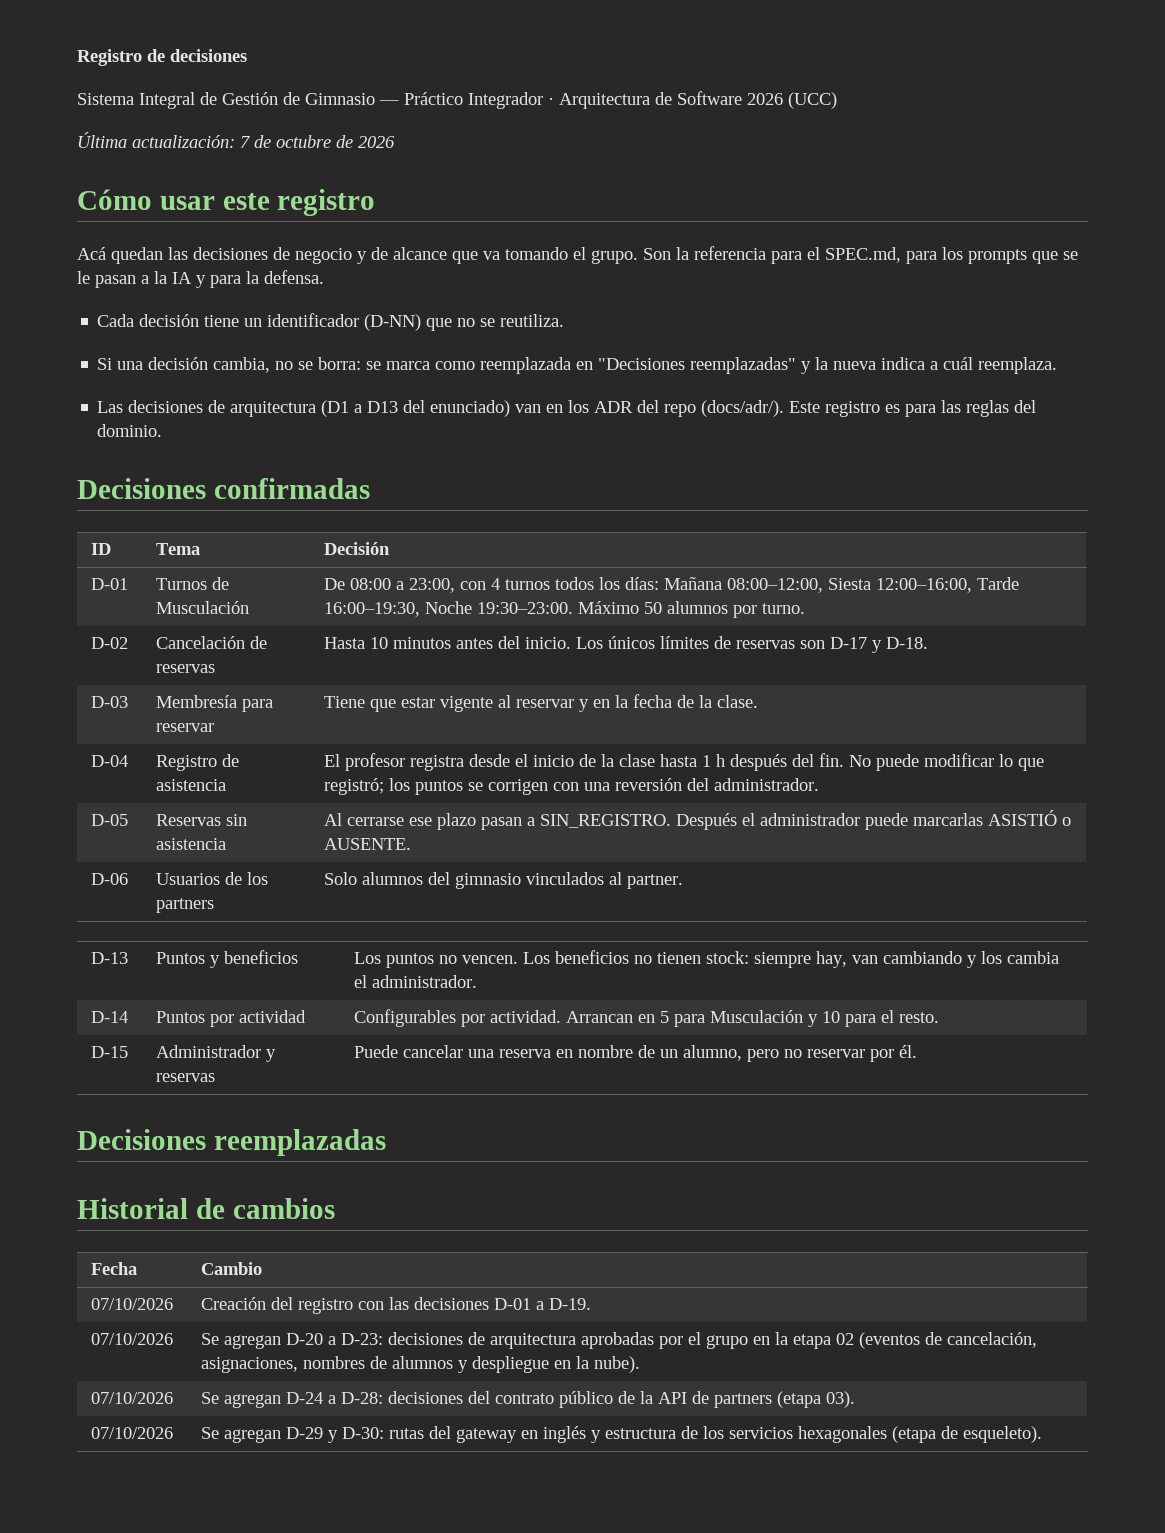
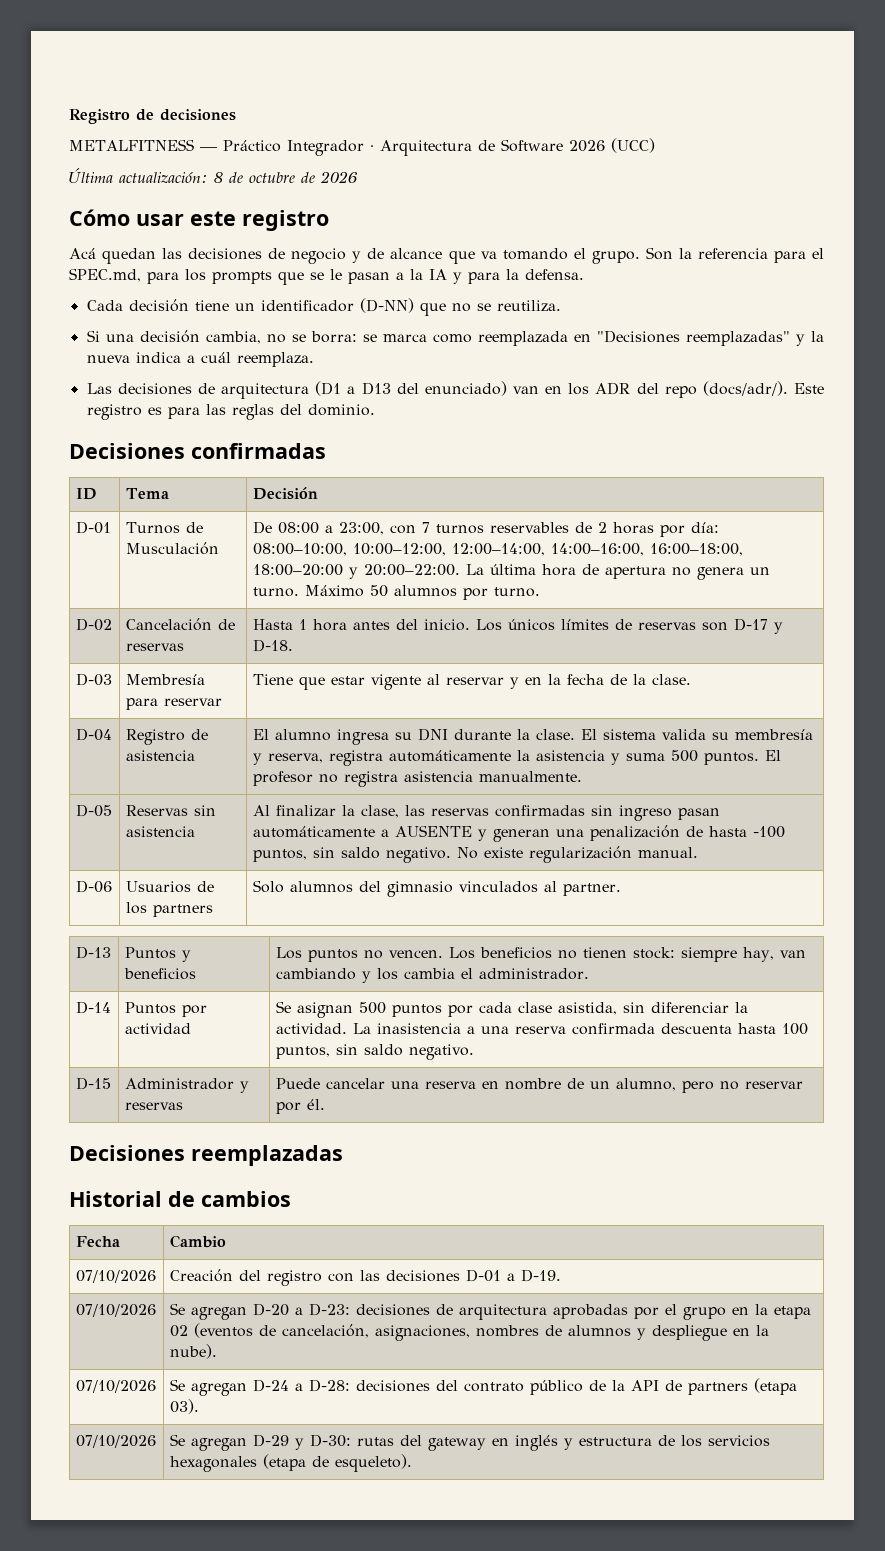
[77,92,375,109] Sistema Integral de Gestión de Gimnasio -> [69,139,194,151] METALFITNESS
[240,136,250,148] 7 -> [214,172,223,183] 8
[490,577,1019,593] [323,601,573,617] 4 turnos todos los días: Mañana 08:00–12:00, Siesta 12:00–16:00, Tarde 16:00–19:30, Noche 19:30–23:00. -> [421,522,719,537] [252,543,743,556] [252,564,770,580] [252,587,299,597] 7 turnos reservables de 2 horas por día: 08:00–10:00, 10:00–12:00, 12:00–14:00, 14:00–16:00, 16:00–18:00, 18:00–20:00 y 20:00–22:00. La última hora de apertura no genera un turno.
[369,637,451,649] 10 minutos -> [298,619,347,631] 1 hora
[344,753,1044,771] [323,778,819,795] profesor registra desde el inicio de la clase hasta 1 h después del fin. No puede modificar lo que registró; los puntos se corrigen con una reversión del administrador. -> [274,728,813,745] [252,750,781,766] [252,771,582,787] alumno ingresa su DNI durante la clase. El sistema valida su membresía y reserva, registra automáticamente la asistencia y suma 500 puntos. El profesor no registra asistencia manualmente.
[346,810,1071,830] [323,838,411,850] cerrarse ese plazo pasan a SIN_REGISTRO. Después el administrador puede marcarlas ASISTIÓ o AUSENTE. -> [275,805,720,821] [252,825,785,842] [252,846,698,863] finalizar la clase, las reservas confirmadas sin ingreso pasan automáticamente a AUSENTE y generan una penalización de hasta -100 puntos, sin saldo negativo. No existe regularización manual.
[353,1009,939,1027] Configurables por actividad. Arrancan en 5 para Musculación y 10 para el resto. -> [275,1001,748,1018] [275,1023,808,1035] [275,1044,474,1060] Se asignan 500 puntos por cada clase asistida, sin diferenciar la actividad. La inasistencia a una reserva confirmada descuenta hasta 100 puntos, sin saldo negativo.

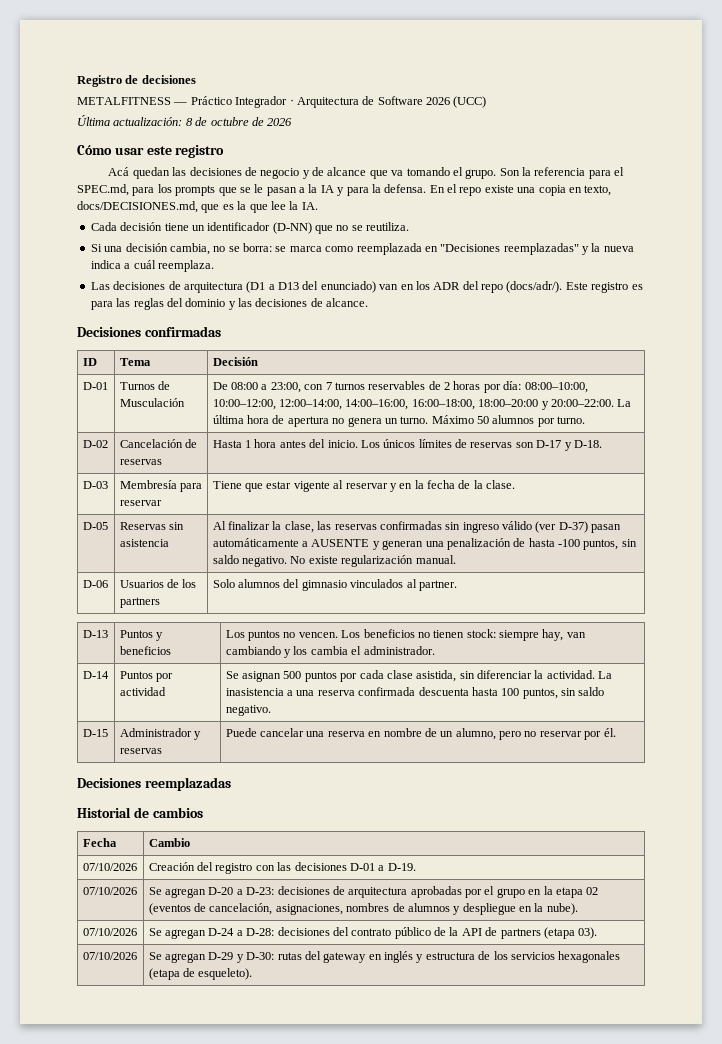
(584, 274) none -> [429,184,612,196] [77,201,318,213] En el repo existe una copia en texto, docs/DECISIONES.md, que es la que lee la IA.
[307,404,375,416] dominio. -> [185,298,369,310] dominio y las decisiones de alcance.
[75,728,112,741] [125,729,208,745] [125,750,195,761] [252,728,813,745] [252,750,781,766] [252,771,582,787] // D-04 | Registro de asistencia | El alumno ingresa su DNI durante la clase. El sistema valida su membresía y reserva, registra automáticamente la asistencia y suma 500 puntos. El profesor no registra asistencia manualmente. -> (516, 484) none
(672, 813) none -> [502,521,588,533] válido (ver D-37)

